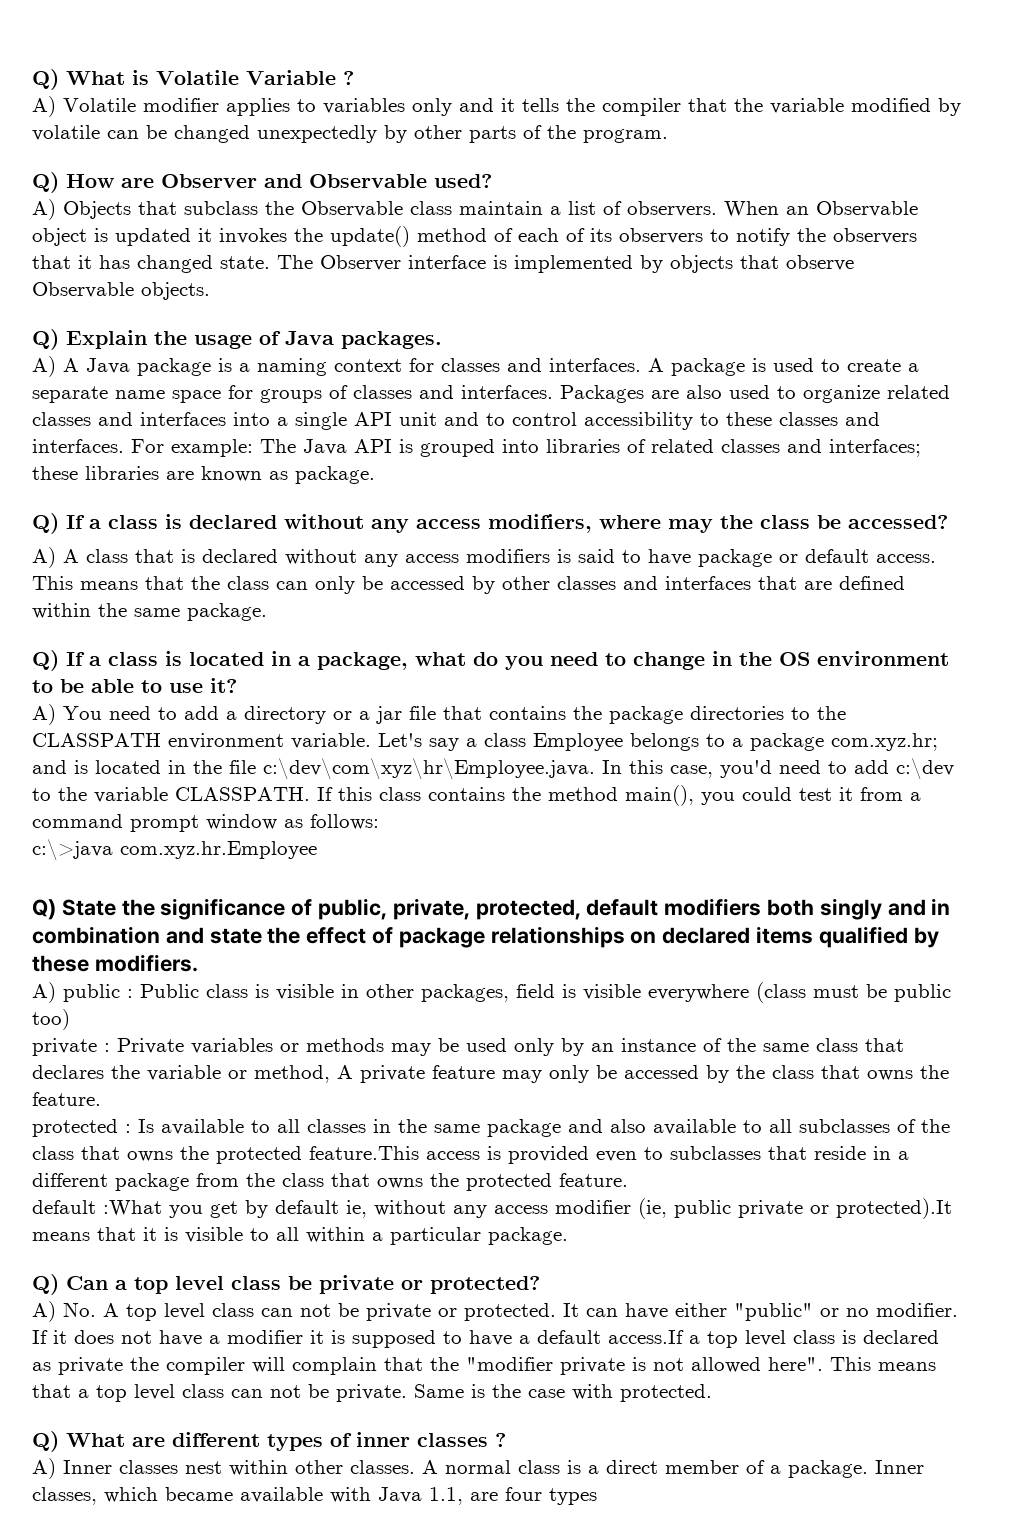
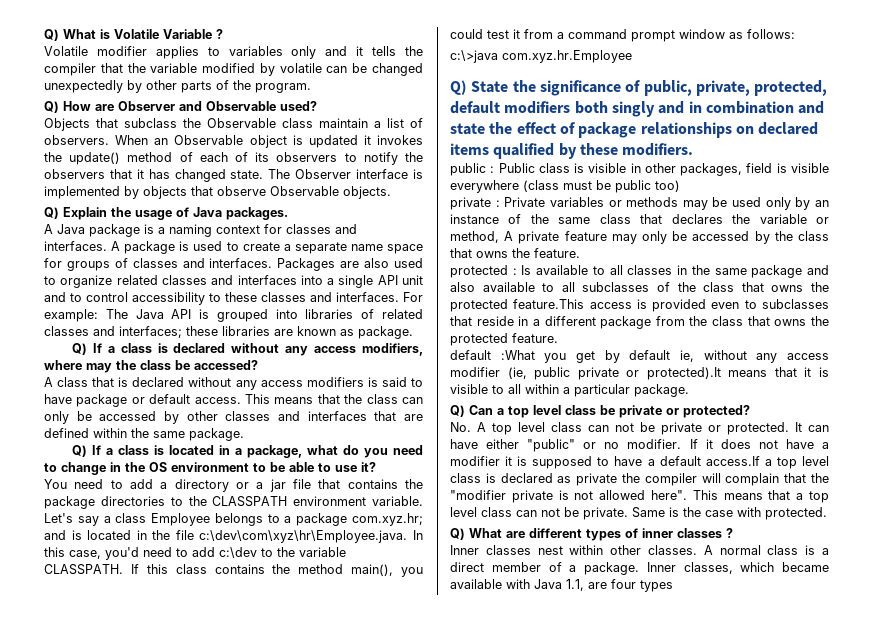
[32,96,56,117] A) -> (223, 34) none
[32,199,56,220] A) -> (317, 106) none
[32,356,56,377] A) -> (288, 213) none
[32,547,56,568] A) -> (258, 365) none
[32,704,56,725] A) -> (376, 467) none
[32,982,56,1003] A) -> (694, 149) none
[32,1301,56,1322] A) -> (750, 411) none
[32,1458,56,1479] A) -> (733, 533) none

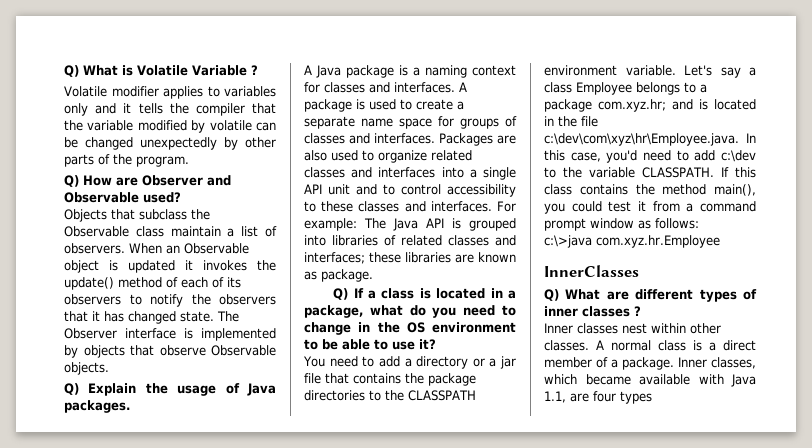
[71,343,423,356] [44,360,258,373] [44,377,423,390] [44,394,423,407] [44,411,423,424] [44,428,244,441] // Q) If a class is declared without any access modifiers, where may the class be accessed? // A class that is declared without any access modifiers is said to have package or default access. This means that the class can only be accessed by other classes and interfaces that are defined within the same package. -> (373, 275) none
[450,80,828,96] [450,101,825,117] [450,122,819,138] [450,143,694,159] [450,163,829,176] [450,180,680,193] [450,197,829,210] [450,214,829,224] [450,231,829,244] [450,248,580,258] [450,265,829,278] [450,282,829,292] [450,299,829,312] [450,316,829,329] [450,333,558,346] [450,350,829,363] [450,367,829,380] [450,384,689,397] [450,405,750,418] [450,422,829,435] [450,439,829,452] [450,456,829,469] [450,473,829,486] [450,490,829,503] [450,507,827,520] Q) State the significance of public, private, protected, default modifiers both singly and in combination and state the effect of package relationships on declared items qualified by these modifiers. // public : Public class is visible in other packages, field is visible everywhere (class must be public too) // private : Private variables or methods may be used only by an instance of the same class that declares the variable or method, A private feature may only be accessed by the class that owns the feature. // protected : Is available to all classes in the same package and also available to all subclasses of the class that owns the protected feature.This access is provided even to subclasses that reside in a different package from the class that owns the protected feature. // default :What you get by default ie, without any access modifier (ie, public private or protected).It means that it is visible to all within a particular package. // Q) Can a top level class be private or protected? // No. A top level class can not be private or protected. It can have either "public" or no modifier. If it does not have a modifier it is supposed to have a default access.If a top level class is declared as private the compiler will complain that the "modifier private is not allowed here". This means that a top level class can not be private. Same is the case with protected. -> [544,265,639,277] InnerClasses

